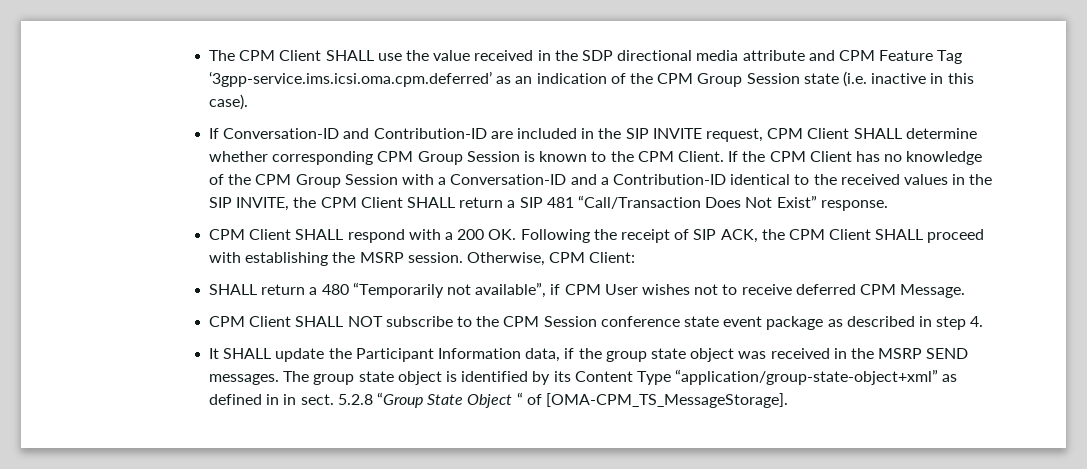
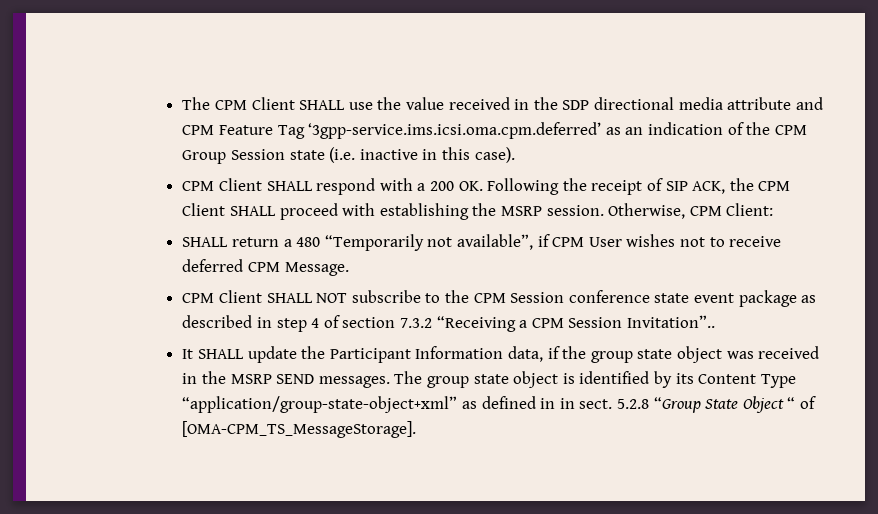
[209,128,977,142] [209,151,983,165] [209,174,993,188] [209,195,888,211] // If Conversation-ID and Contribution-ID are included in the SIP INVITE request, CPM Client SHALL determine whether corresponding CPM Group Session is known to the CPM Client. If the CPM Client has no knowledge of the CPM Group Session with a Conversation-ID and a Contribution-ID identical to the received values in the SIP INVITE, the CPM Client SHALL return a SIP 481 “Call/Transaction Does Not Exist” response. -> (515, 155) none
[970,316,984,327] 4. -> [311,315,715,332] 4 of section 7.3.2 “Receiving a CPM Session Invitation”..

